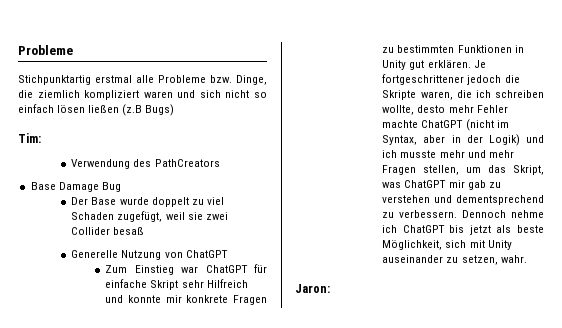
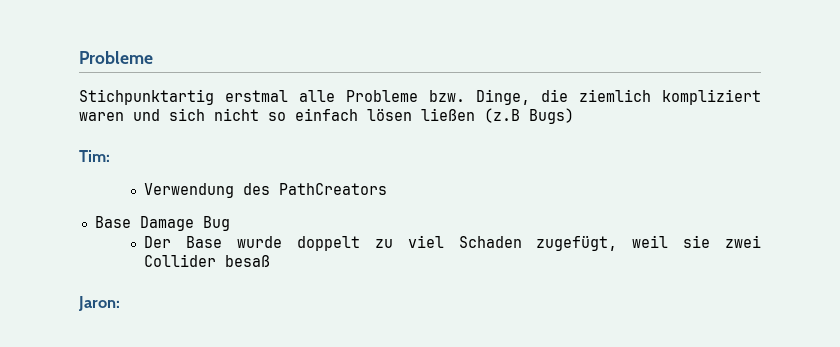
[71,250,228,260] [105,264,267,275] [105,279,248,290] [105,295,267,305] [382,45,524,53] [382,60,486,70] [382,74,520,85] [382,90,544,100] [382,105,508,115] [382,119,509,131] [382,134,544,146] [382,150,514,158] [382,165,544,175] [382,180,501,190] [382,195,544,205] [382,210,544,218] [382,225,544,235] [382,240,512,250] [382,255,527,265] // Generelle Nutzung von ChatGPT // Zum Einstieg war ChatGPT für einfache Skript sehr Hilfreich und konnte mir konkrete Fragen zu bestimmten Funktionen in Unity gut erklären. Je fortgeschrittener jedoch die Skripte waren, die ich schreiben wollte, desto mehr Fehler machte ChatGPT (nicht im Syntax, aber in der Logik) und ich musste mehr und mehr Fragen stellen, um das Skript, was ChatGPT mir gab zu verstehen und dementsprechend zu verbessern. Dennoch nehme ich ChatGPT bis jetzt als beste Möglichkeit, sich mit Unity auseinander zu setzen, wahr. -> (271, 261) none

